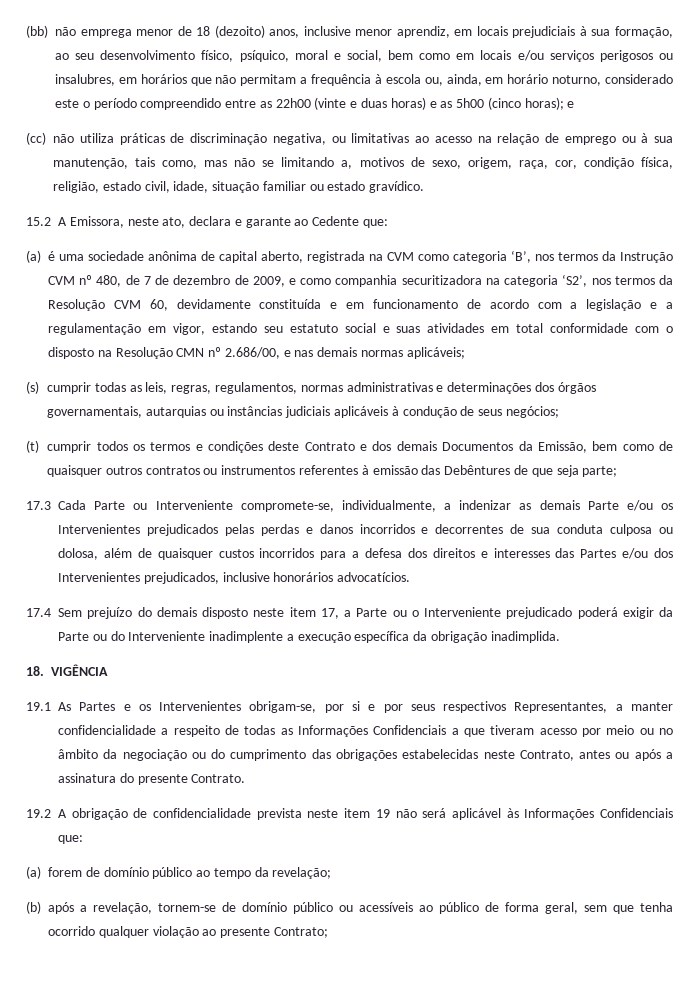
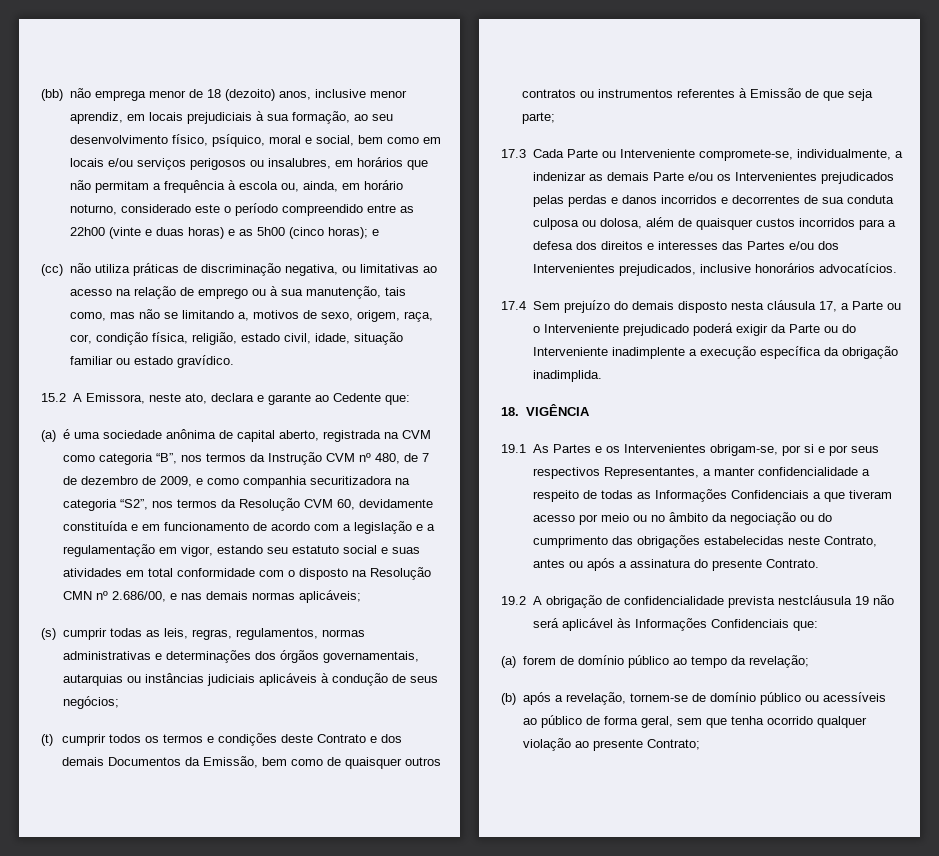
[511,250,531,263] ‘B’, -> [155,453,177,464] “B”,
[562,274,588,287] ‘S2’, -> [119,499,148,510] “S2”,
[372,465,511,475] emissão das Debêntures -> [749,88,801,98] Emissão
[253,607,316,617] neste item -> [730,300,816,310] nesta cláusula
[307,808,371,818] neste item -> [777,595,852,605] nestcláusula

